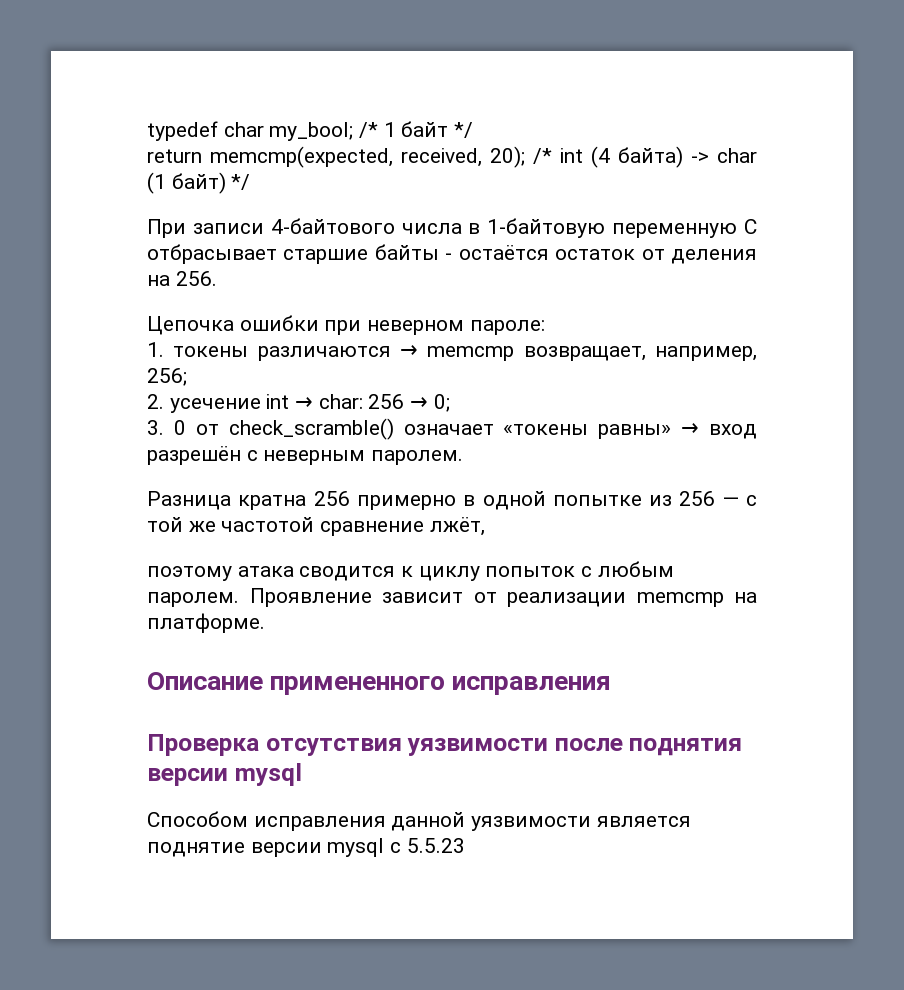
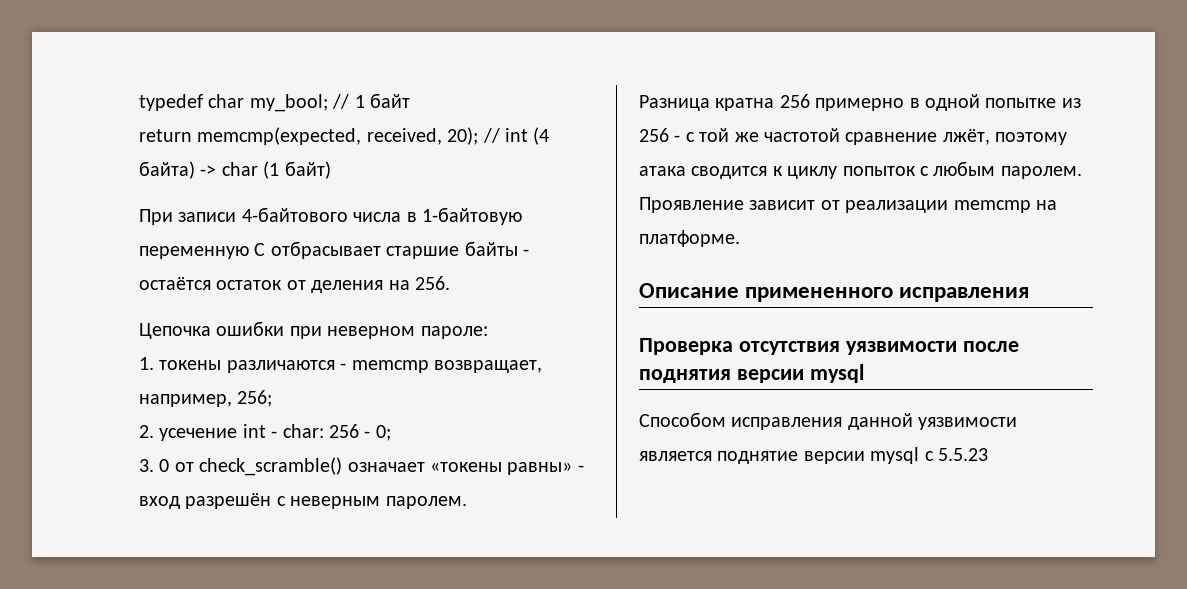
[359,122,379,138] /* -> [332,94,350,109] //
[454,122,474,138] */ -> (410, 100) none
[533,148,552,164] /* -> [482,128,500,143] //
[231,174,251,190] */ -> (331, 170) none
[400,345,418,357] → -> [340,363,347,370] -
[295,397,314,409] → -> [271,431,278,438] -
[410,397,429,409] → -> [364,431,371,438] -
[681,423,700,435] → -> [577,465,584,472] -
[722,497,739,506] — -> [674,135,681,142] -
(485, 526) // -> (990, 137) none

